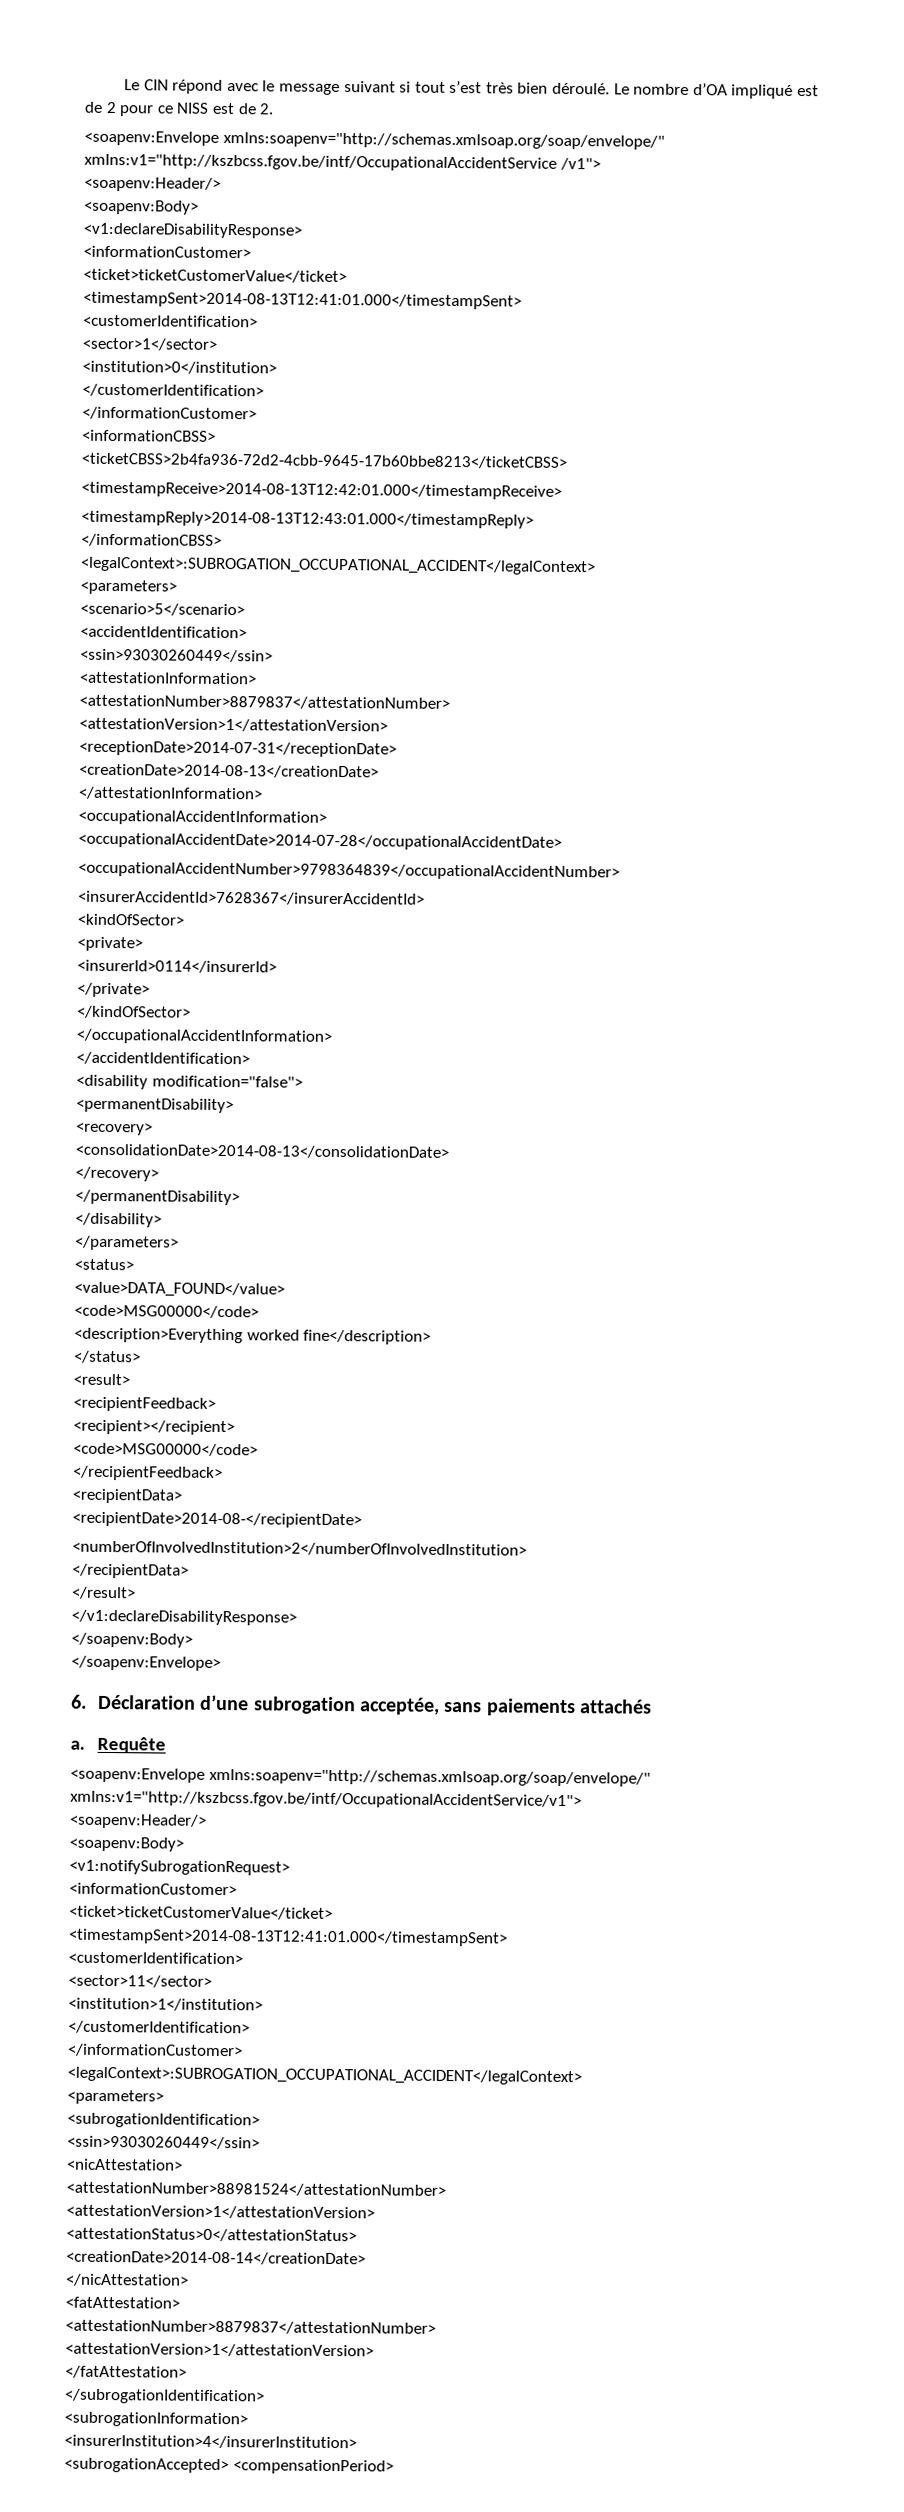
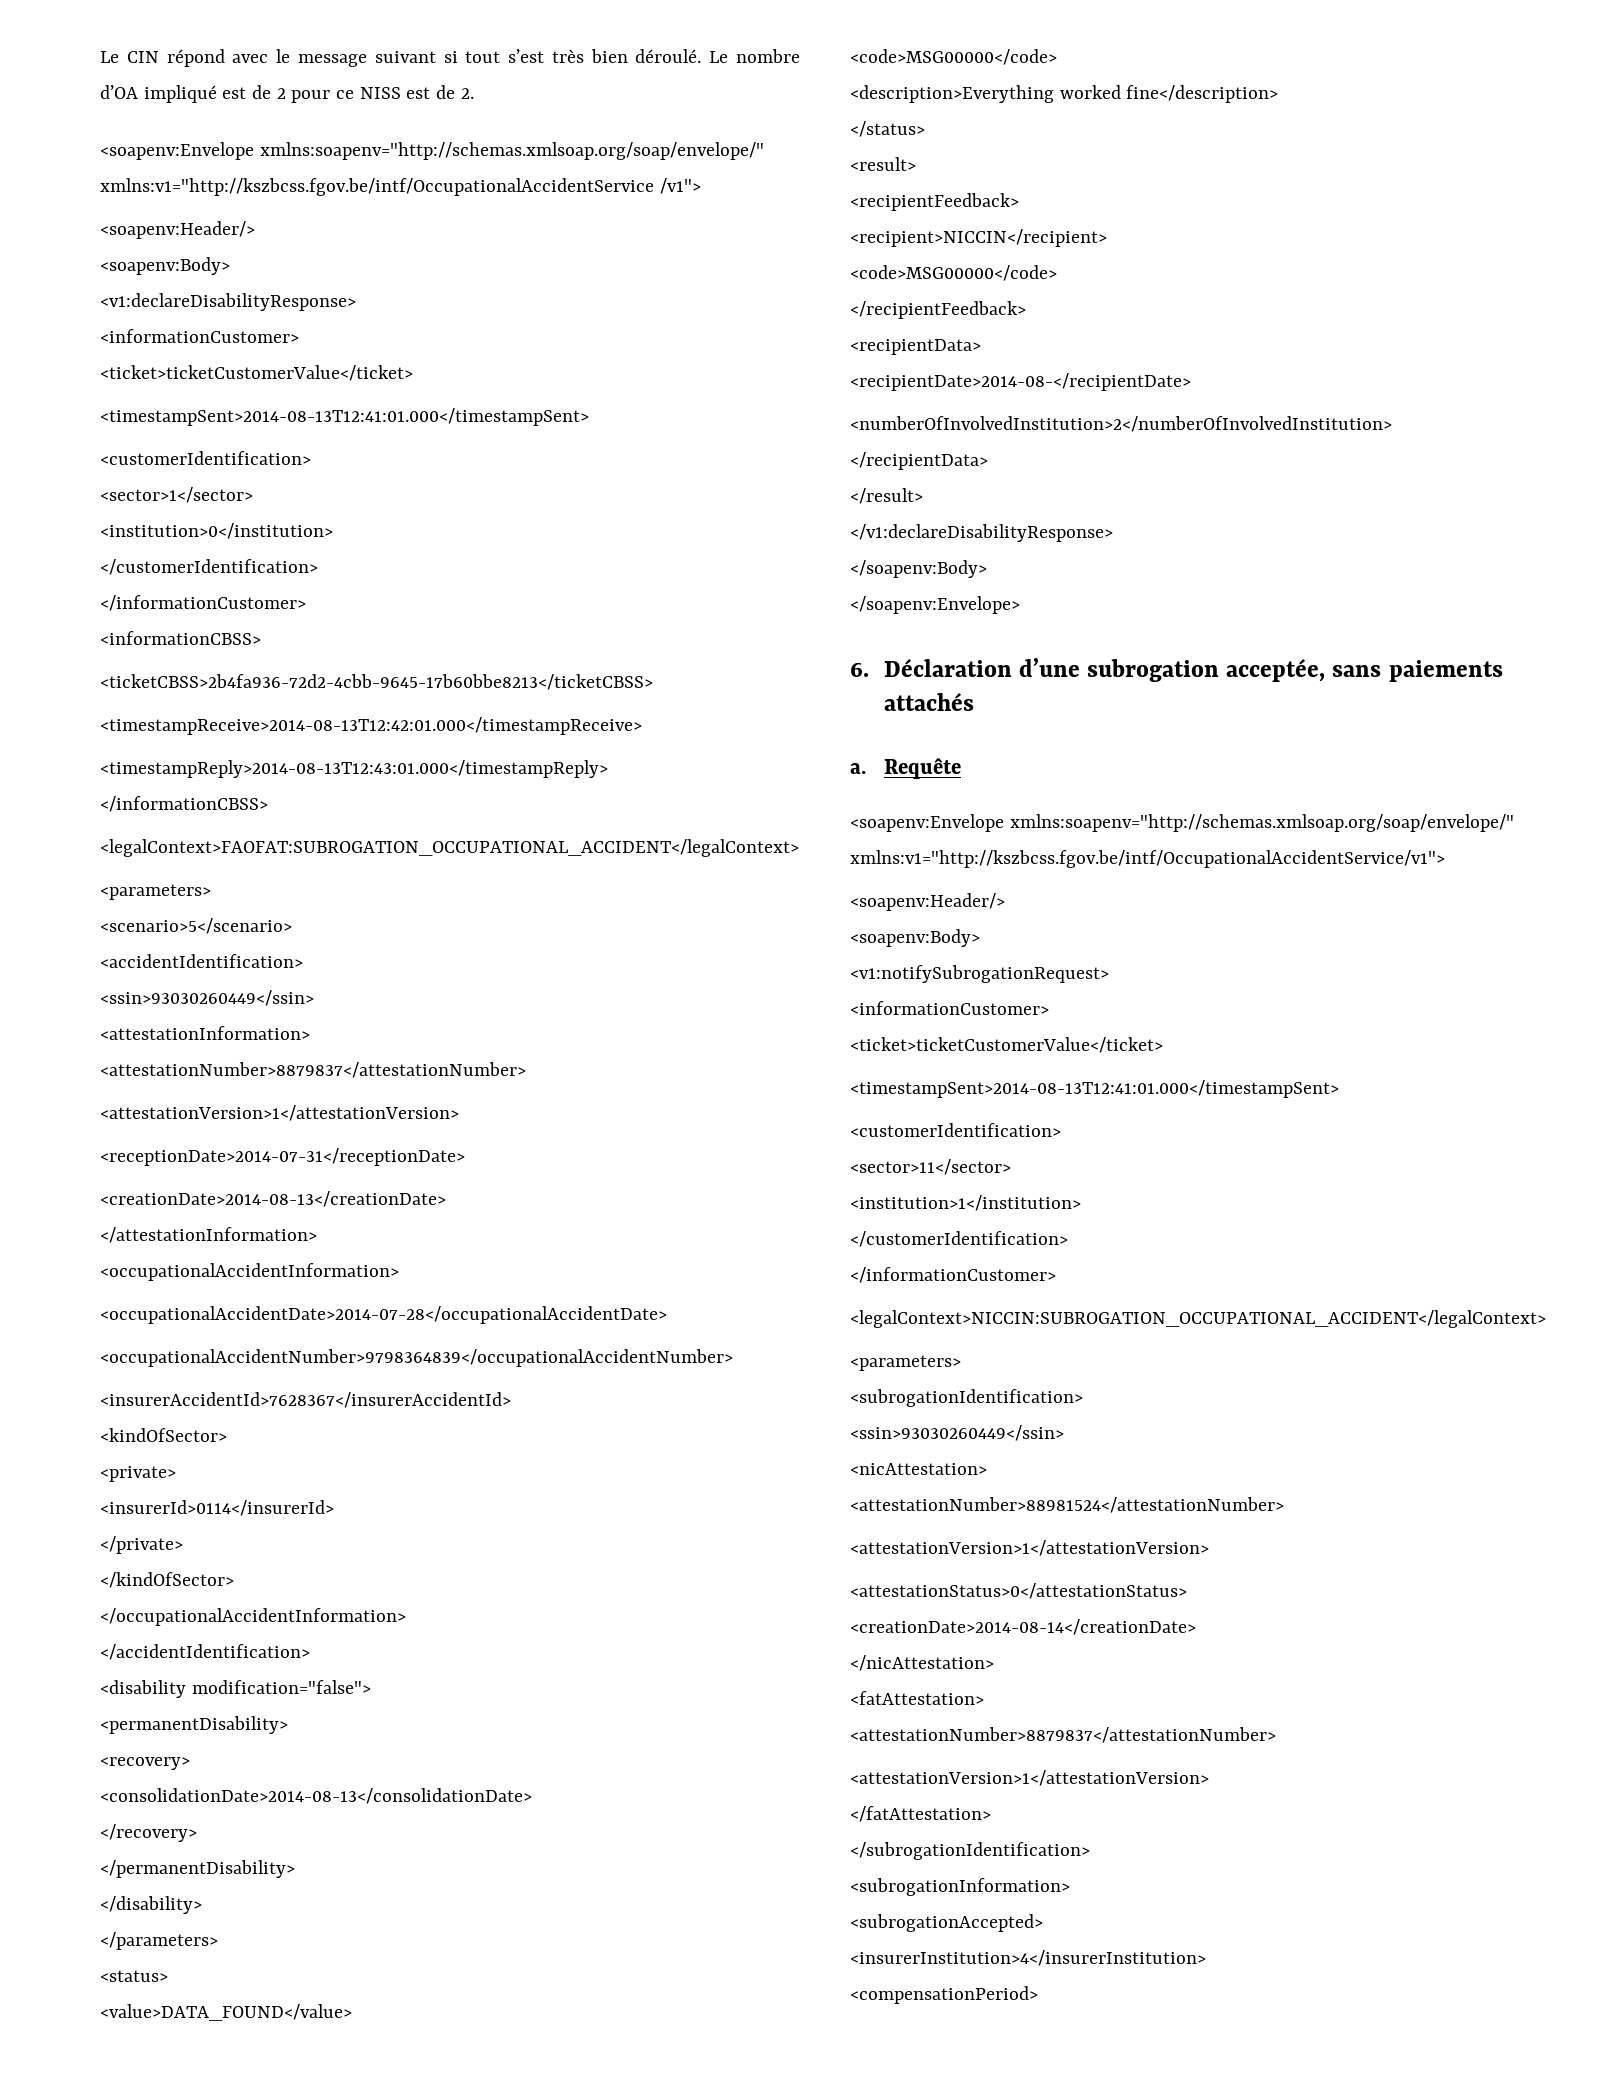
[80,556,596,576] <legalContext>:SUBROGATION_OCCUPATIONAL_ACCIDENT</legalContext> -> [100,839,799,857] <legalContext>FAOFAT:SUBROGATION_OCCUPATIONAL_ACCIDENT</legalContext>
[73,1419,235,1436] <recipient></recipient> -> [850,229,1107,247] <recipient>NICCIN</recipient>
[67,2066,582,2086] <legalContext>:SUBROGATION_OCCUPATIONAL_ACCIDENT</legalContext> -> [850,1310,1546,1328] <legalContext>NICCIN:SUBROGATION_OCCUPATIONAL_ACCIDENT</legalContext>
(248, 2419) none -> [850,1914,1043,1932] // <subrogationAccepted>
[64,2457,229,2474] <subrogationAccepted> -> (1206, 1958) none

